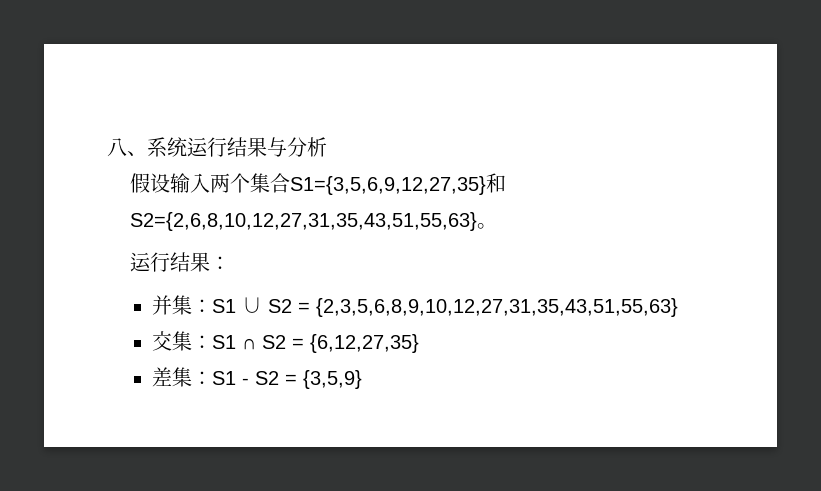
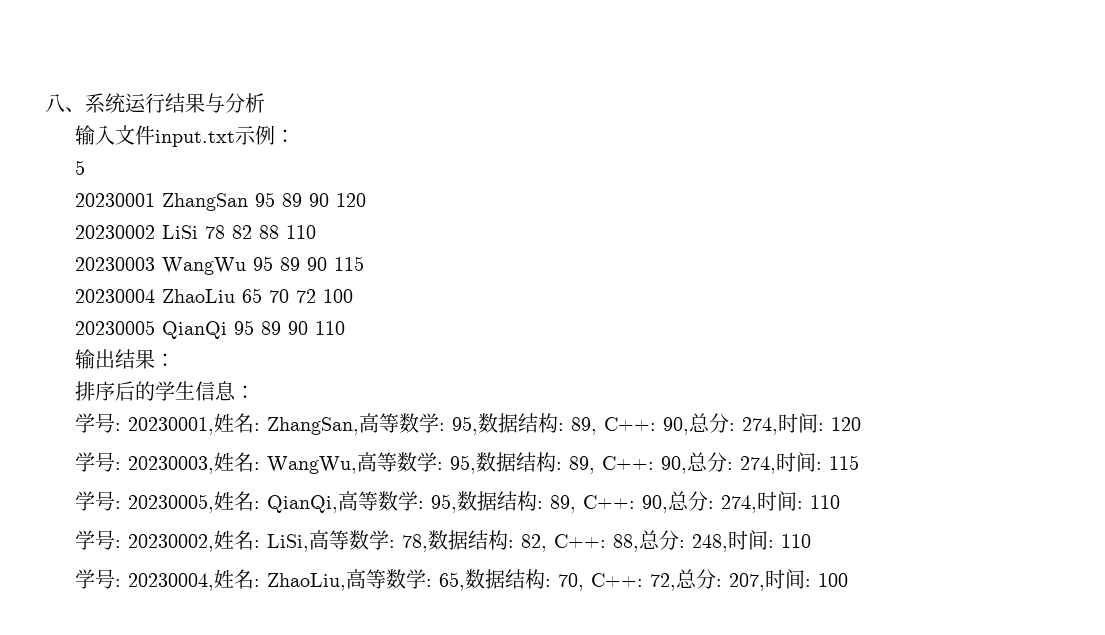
[130,173,507,195] [130,212,498,231] [130,252,231,272] [152,295,679,317] [152,331,420,353] [152,367,363,389] 假设输入两个集合S1={3,5,6,9,12,27,35}和S2={2,6,8,10,12,27,31,35,43,51,55,63}。 // 运行结果： // 并集：S1 ∪ S2 = {2,3,5,6,8,9,10,12,27,31,35,43,51,55,63} // 交集：S1 ∩ S2 = {6,12,27,35} // 差集：S1 - S2 = {3,5,9} -> [75,125,296,147] [75,160,86,175] [75,192,367,211] [75,225,317,239] [75,256,365,275] [75,288,354,303] [75,320,346,339] [75,349,176,369] [75,381,256,401] [75,413,862,435] [75,452,860,474] [75,491,841,513] [75,530,812,552] [75,569,849,591] 输入文件input.txt示例： // 5 // 20230001 ZhangSan 95 89 90 120 // 20230002 LiSi 78 82 88 110 // 20230003 WangWu 95 89 90 115 // 20230004 ZhaoLiu 65 70 72 100 // 20230005 QianQi 95 89 90 110 // 输出结果： // 排序后的学生信息： // 学号: 20230001,姓名: ZhangSan,高等数学: 95,数据结构: 89, C++: 90,总分: 274,时间: 120 // 学号: 20230003,姓名: WangWu,高等数学: 95,数据结构: 89, C++: 90,总分: 274,时间: 115 // 学号: 20230005,姓名: QianQi,高等数学: 95,数据结构: 89, C++: 90,总分: 274,时间: 110 // 学号: 20230002,姓名: LiSi,高等数学: 78,数据结构: 82, C++: 88,总分: 248,时间: 110 // 学号: 20230004,姓名: ZhaoLiu,高等数学: 65,数据结构: 70, C++: 72,总分: 207,时间: 100

